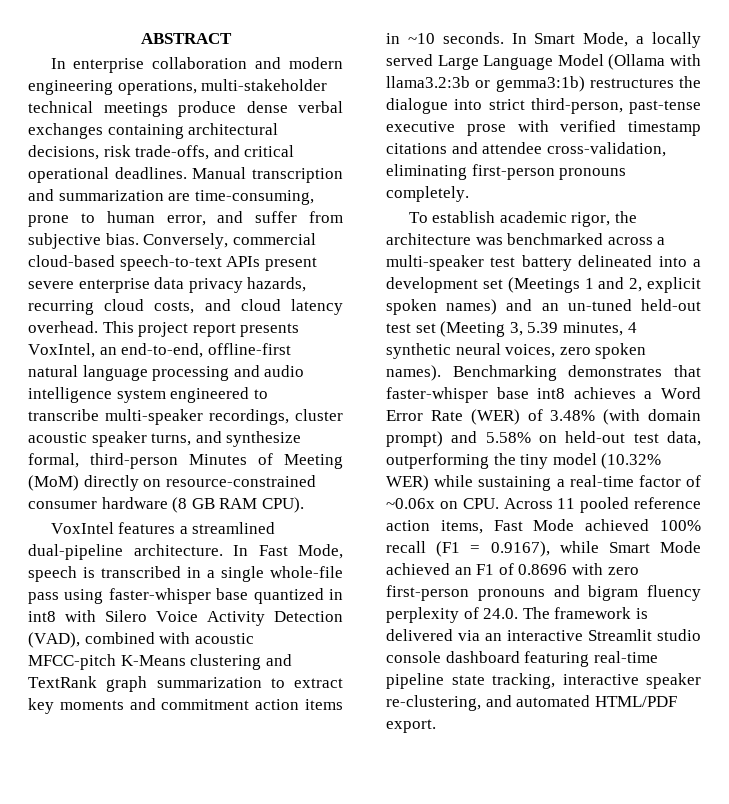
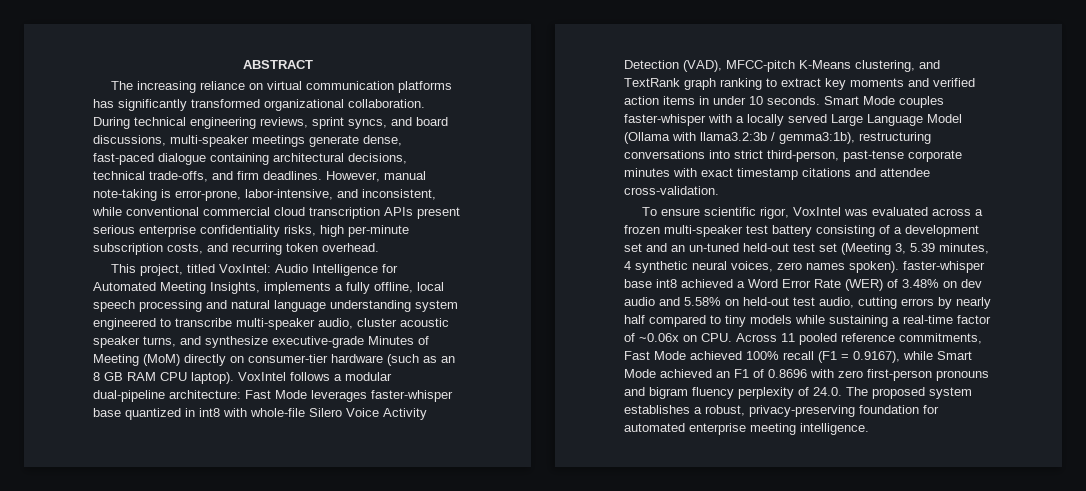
[50,57,343,73] [28,79,328,95] [28,101,343,117] [28,123,103,139] In enterprise collaboration and modern engineering operations, multi-stakeholder technical meetings produce dense verbal exchanges -> [111,81,453,93] [93,99,425,111] [93,117,448,129] [93,135,402,147] [93,153,206,165] The increasing reliance on virtual communication platforms has significantly transformed organizational collaboration. During technical engineering reviews, sprint syncs, and board discussions, multi-speaker meetings generate dense, fast-paced dialogue
[103,145,131,157] risk -> [93,171,145,180] technical
[244,145,295,157] [28,167,344,183] [28,189,314,205] [28,211,343,227] [28,233,316,249] [28,255,317,271] [28,277,307,293] [28,299,343,315] [28,321,300,337] [28,343,291,358] [28,365,305,381] [28,387,112,403] critical operational deadlines. Manual transcription and summarization are time-consuming, prone to human error, and suffer from subjective bias. Conversely, commercial cloud-based speech-to-text APIs present severe enterprise data privacy hazards, recurring cloud costs, and cloud latency overhead. This project report presents VoxIntel, an end-to-end, offline-first natural language processing and audio intelligence -> [237,171,426,182] [93,189,436,201] [92,207,460,219] [93,225,409,237] [93,243,379,255] [111,264,399,276] [93,282,444,294] [93,300,411,312] firm deadlines. However, manual note-taking is error-prone, labor-intensive, and inconsistent, while conventional commercial cloud transcription APIs present serious enterprise confidentiality risks, high per-minute subscription costs, and recurring token overhead. // This project, titled VoxIntel: Audio Intelligence for Automated Meeting Insights, implements a fully offline, local speech processing and natural language understanding
[209,409,289,425] recordings, -> [318,318,353,329] audio,
[28,453,178,469] formal, third-person -> [272,336,364,348] executive-grade
[165,475,316,487] [28,497,304,513] [50,522,276,534] [28,544,343,560] [28,566,343,582] [28,589,104,604] resource-constrained consumer hardware (8 GB RAM CPU). // VoxIntel features a streamlined dual-pipeline architecture. In Fast Mode, speech is transcribed in a single whole-file pass using -> [248,354,455,366] [93,372,392,384] [93,390,367,402] consumer-tier hardware (such as an 8 GB RAM CPU laptop). VoxIntel follows a modular dual-pipeline architecture: Fast Mode leverages
(96, 616) none -> [250,408,305,417] whole-file
[84,632,254,644] combined with acoustic -> (722, 66) none
[190,654,262,670] clustering -> [855,60,915,72] clustering,
[156,677,262,688] summarization -> [720,78,762,90] ranking
[161,699,250,710] commitment -> [933,78,975,87] verified
[407,32,629,47] ~10 seconds. In Smart Mode, -> [713,96,944,108] [624,114,732,126] under 10 seconds. Smart Mode couples faster-whisper with
[475,76,701,92] [386,98,701,114] [386,120,701,136] [386,142,666,157] [386,164,627,180] [386,186,469,202] [408,211,638,227] [386,233,604,245] or gemma3:1b) restructures the dialogue into strict third-person, past-tense executive prose with verified timestamp citations and attendee cross-validation, eliminating first-person pronouns completely. // To establish academic rigor, the architecture was benchmarked -> [771,132,931,144] [624,150,962,162] [624,168,930,180] [624,186,719,195] [642,207,929,219] / gemma3:1b), restructuring conversations into strict third-person, past-tense corporate minutes with exact timestamp citations and attendee cross-validation. // To ensure scientific rigor, VoxIntel was evaluated
(666, 241) none -> [624,225,660,234] frozen
[578,255,687,267] delineated into -> [816,225,890,237] consisting of
[507,277,701,293] [386,299,498,315] (Meetings 1 and 2, explicit spoken names) -> (642, 247) none
[595,343,647,359] [386,365,701,381] spoken names). Benchmarking demonstrates that -> [806,261,899,273] names spoken).
[573,387,636,399] achieves -> [681,279,733,288] achieved
[603,409,701,425] [386,431,443,447] (with domain prompt) -> [943,279,982,288] [624,297,655,306] on dev audio
[667,431,701,446] [386,453,662,469] [386,475,429,491] data, outperforming the tiny model (10.32% WER) -> [819,297,991,309] [624,315,792,327] audio, cutting errors by nearly half compared to tiny models
[386,520,483,534] action items, -> [899,333,982,344] commitments,
[554,607,648,619] [386,629,701,641] [386,651,658,667] [386,673,701,689] [386,695,677,711] [386,719,436,733] framework is delivered via an interactive Streamlit studio console dashboard featuring real-time pipeline state tracking, interactive speaker re-clustering, and automated HTML/PDF export. -> [872,387,972,399] [624,405,939,417] [624,423,869,435] proposed system establishes a robust, privacy-preserving foundation for automated enterprise meeting intelligence.

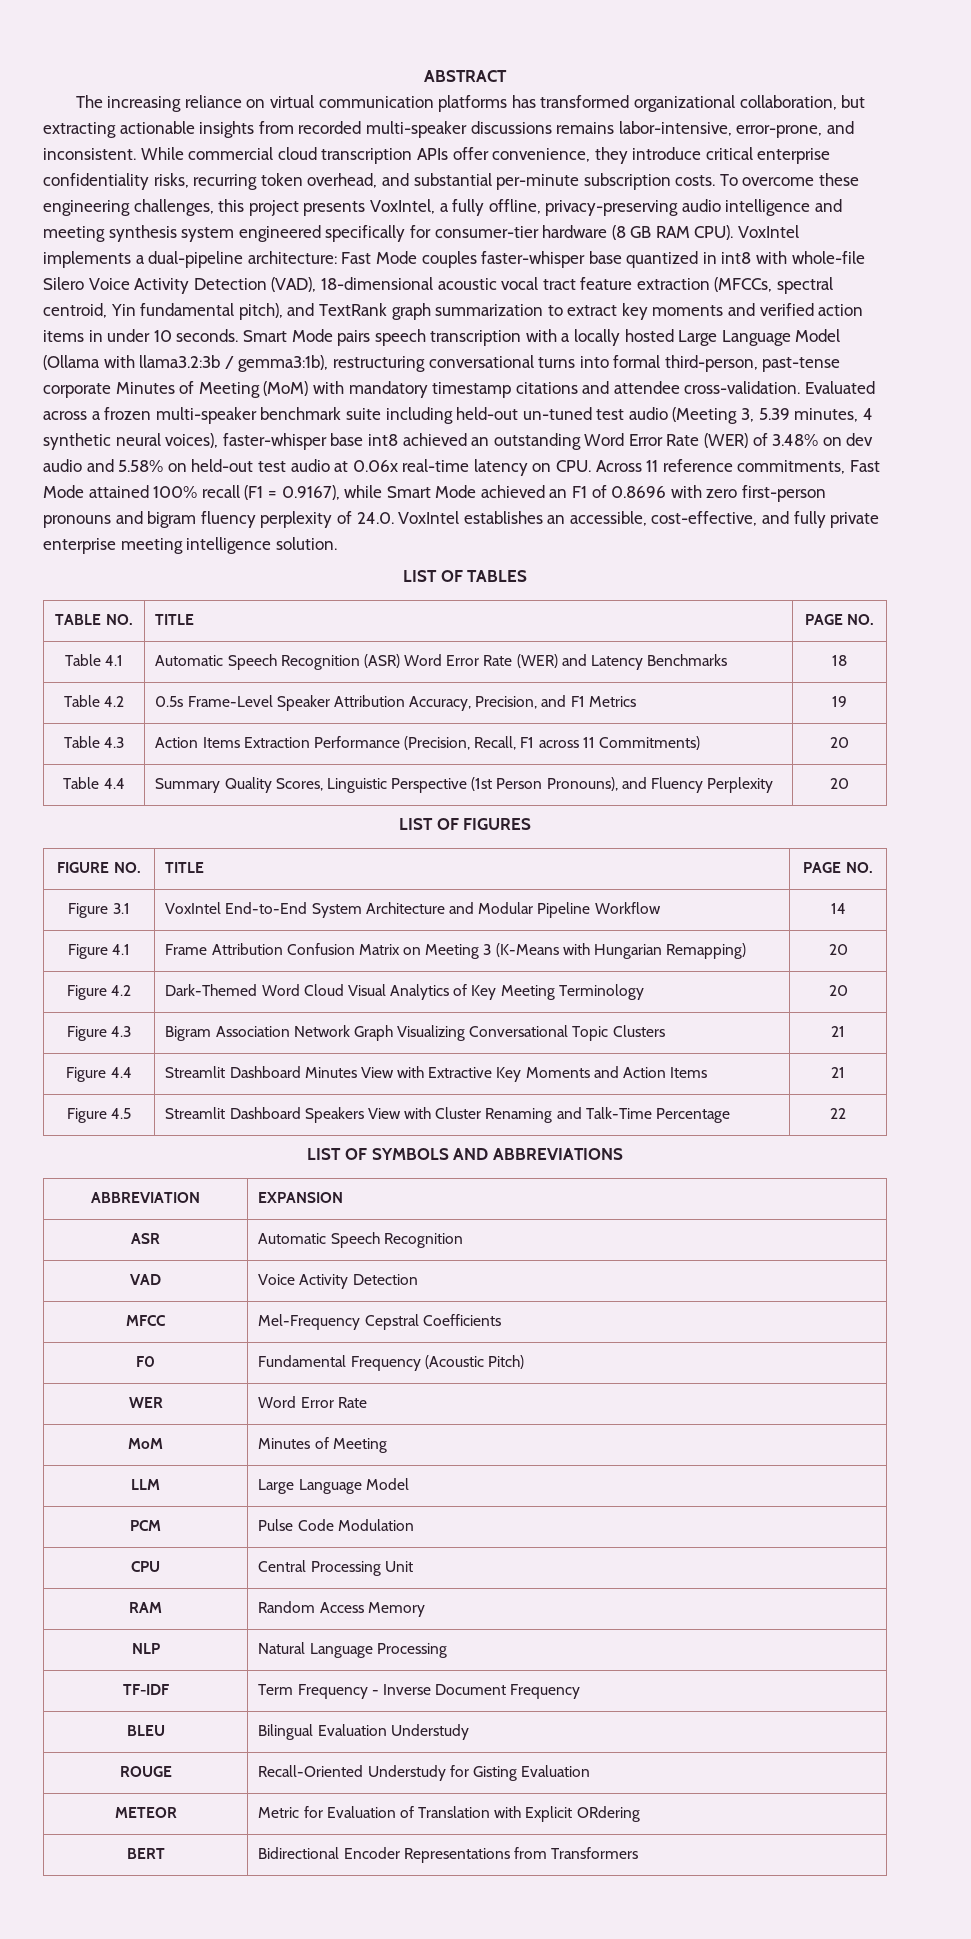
[118,99,187,111] significantly -> (536, 101) none
[348,99,425,108] [93,117,448,129] [93,135,402,147] [93,153,407,165] [93,171,426,182] [93,189,436,201] [92,207,460,219] [93,225,409,237] [93,243,379,255] [111,264,399,276] [93,282,444,294] [93,300,458,312] [93,318,449,330] [93,336,429,348] [93,354,455,366] [93,372,392,384] collaboration. During technical engineering reviews, sprint syncs, and board discussions, multi-speaker meetings generate dense, fast-paced dialogue containing architectural decisions, technical trade-offs, and firm deadlines. However, manual note-taking is error-prone, labor-intensive, and inconsistent, while conventional commercial cloud transcription APIs present serious enterprise confidentiality risks, high per-minute subscription costs, and recurring token overhead. // This project, titled VoxIntel: Audio Intelligence for Automated Meeting Insights, implements a fully offline, local speech processing and natural language understanding system engineered to transcribe multi-speaker audio, cluster acoustic speaker turns, and synthesize executive-grade Minutes of Meeting (MoM) directly on consumer-tier hardware (such as an 8 GB RAM CPU laptop). VoxIntel follows a modular -> [739,95,866,110] [43,121,854,138] [43,147,831,164] [43,173,860,190] [43,199,843,216] [43,225,800,242] [43,251,145,268] collaboration, but extracting actionable insights from recorded multi-speaker discussions remains labor-intensive, error-prone, and inconsistent. While commercial cloud transcription APIs offer convenience, they introduce critical enterprise confidentiality risks, recurring token overhead, and substantial per-minute subscription costs. To overcome these engineering challenges, this project presents VoxIntel, a fully offline, privacy-preserving audio intelligence and meeting synthesis system engineered specifically for consumer-tier hardware (8 GB RAM CPU). VoxIntel implements a
[311,390,367,402] leverages -> [421,251,477,268] couples
[726,60,915,72] MFCC-pitch K-Means clustering, -> [320,277,834,294] [43,303,283,320] 18-dimensional acoustic vocal tract feature extraction (MFCCs, spectral centroid, Yin fundamental pitch),
[720,78,762,90] ranking -> [435,304,544,316] summarization
[899,96,944,108] [624,114,706,126] couples faster-whisper -> [337,329,522,346] pairs speech transcription
[788,114,827,123] served -> [624,329,674,342] hosted
[624,150,962,162] [624,168,733,177] conversations into strict third-person, past-tense corporate minutes with exact -> [428,355,841,372] [43,381,428,398] conversational turns into formal third-person, past-tense corporate Minutes of Meeting (MoM) with mandatory
[642,207,984,219] [624,225,979,237] [624,243,837,252] // To ensure scientific rigor, VoxIntel was evaluated across a frozen multi-speaker test battery consisting of a development set and an un-tuned held-out test set -> [805,381,876,394] [43,407,668,424] Evaluated across a frozen multi-speaker benchmark suite including held-out un-tuned test audio
[731,261,899,273] voices, zero names spoken). -> [165,433,219,448] voices),
[737,281,745,288] a -> [471,433,581,450] an outstanding
[819,297,991,309] [624,315,991,327] [624,333,679,342] audio, cutting errors by nearly half compared to tiny models while sustaining a real-time factor of ~0.06x -> [290,459,528,476] audio at 0.06x real-time latency
[799,333,837,345] pooled -> (659, 466) none
[690,351,742,360] achieved -> [88,485,149,498] attained
[846,387,972,399] [624,405,939,417] [624,423,869,435] The proposed system establishes a robust, privacy-preserving foundation for automated enterprise meeting intelligence. -> [398,511,880,528] [43,537,337,554] [402,570,528,582] [55,614,133,625] [155,614,195,625] [804,614,875,625] [64,654,124,666] [155,654,728,670] [832,655,847,666] [63,695,125,707] [155,695,636,711] [832,696,847,707] [63,736,125,748] [155,736,700,750] [830,737,849,748] [63,777,125,789] [155,777,774,793] [830,778,849,789] [398,818,532,830] [57,862,141,873] [165,862,205,873] [803,862,873,873] [68,903,130,918] [165,902,661,918] [830,903,846,914] [67,944,131,959] [165,943,747,959] [828,944,848,955] [66,985,132,1000] [165,984,644,1000] [828,985,848,996] [66,1026,132,1041] [165,1025,665,1041] [831,1026,845,1037] [66,1067,132,1082] [165,1066,708,1082] [831,1067,845,1078] [66,1108,132,1123] [165,1107,730,1123] [830,1108,846,1119] [307,1148,623,1160] [91,1192,201,1203] [258,1192,344,1203] [131,1233,160,1244] [258,1232,463,1248] [130,1274,161,1285] [258,1274,418,1289] [126,1315,165,1326] [258,1314,501,1330] [136,1356,155,1367] [258,1355,524,1371] [128,1397,163,1408] [258,1396,367,1408] [128,1438,163,1449] [258,1437,387,1453] [131,1479,160,1490] [258,1478,409,1494] [130,1520,161,1531] [258,1519,414,1531] [131,1561,160,1572] [258,1560,413,1576] [129,1602,162,1613] [258,1601,425,1617] [131,1643,160,1654] [258,1642,447,1658] [122,1684,169,1695] [258,1684,581,1699] [126,1725,165,1736] [258,1724,469,1740] [119,1766,172,1777] [258,1765,591,1781] [114,1807,177,1818] [258,1806,640,1822] [126,1848,165,1859] [258,1847,639,1863] VoxIntel establishes an accessible, cost-effective, and fully private enterprise meeting intelligence solution. // LIST OF TABLES // TABLE NO. | TITLE | PAGE NO. // Table 4.1 | Automatic Speech Recognition (ASR) Word Error Rate (WER) and Latency Benchmarks | 18 // Table 4.2 | 0.5s Frame-Level Speaker Attribution Accuracy, Precision, and F1 Metrics | 19 // Table 4.3 | Action Items Extraction Performance (Precision, Recall, F1 across 11 Commitments) | 20 // Table 4.4 | Summary Quality Scores, Linguistic Perspective (1st Person Pronouns), and Fluency Perplexity | 20 // LIST OF FIGURES // FIGURE NO. | TITLE | PAGE NO. // Figure 3.1 | VoxIntel End-to-End System Architecture and Modular Pipeline Workflow | 14 // Figure 4.1 | Frame Attribution Confusion Matrix on Meeting 3 (K-Means with Hungarian Remapping) | 20 // Figure 4.2 | Dark-Themed Word Cloud Visual Analytics of Key Meeting Terminology | 20 // Figure 4.3 | Bigram Association Network Graph Visualizing Conversational Topic Clusters | 21 // Figure 4.4 | Streamlit Dashboard Minutes View with Extractive Key Moments and Action Items | 21 // Figure 4.5 | Streamlit Dashboard Speakers View with Cluster Renaming and Talk-Time Percentage | 22 // LIST OF SYMBOLS AND ABBREVIATIONS // ABBREVIATION | EXPANSION // ASR | Automatic Speech Recognition // VAD | Voice Activity Detection // MFCC | Mel-Frequency Cepstral Coefficients // F0 | Fundamental Frequency (Acoustic Pitch) // WER | Word Error Rate // MoM | Minutes of Meeting // LLM | Large Language Model // PCM | Pulse Code Modulation // CPU | Central Processing Unit // RAM | Random Access Memory // NLP | Natural Language Processing // TF-IDF | Term Frequency - Inverse Document Frequency // BLEU | Bilingual Evaluation Understudy // ROUGE | Recall-Oriented Understudy for Gisting Evaluation // METEOR | Metric for Evaluation of Translation with Explicit ORdering // BERT | Bidirectional Encoder Representations from Transformers

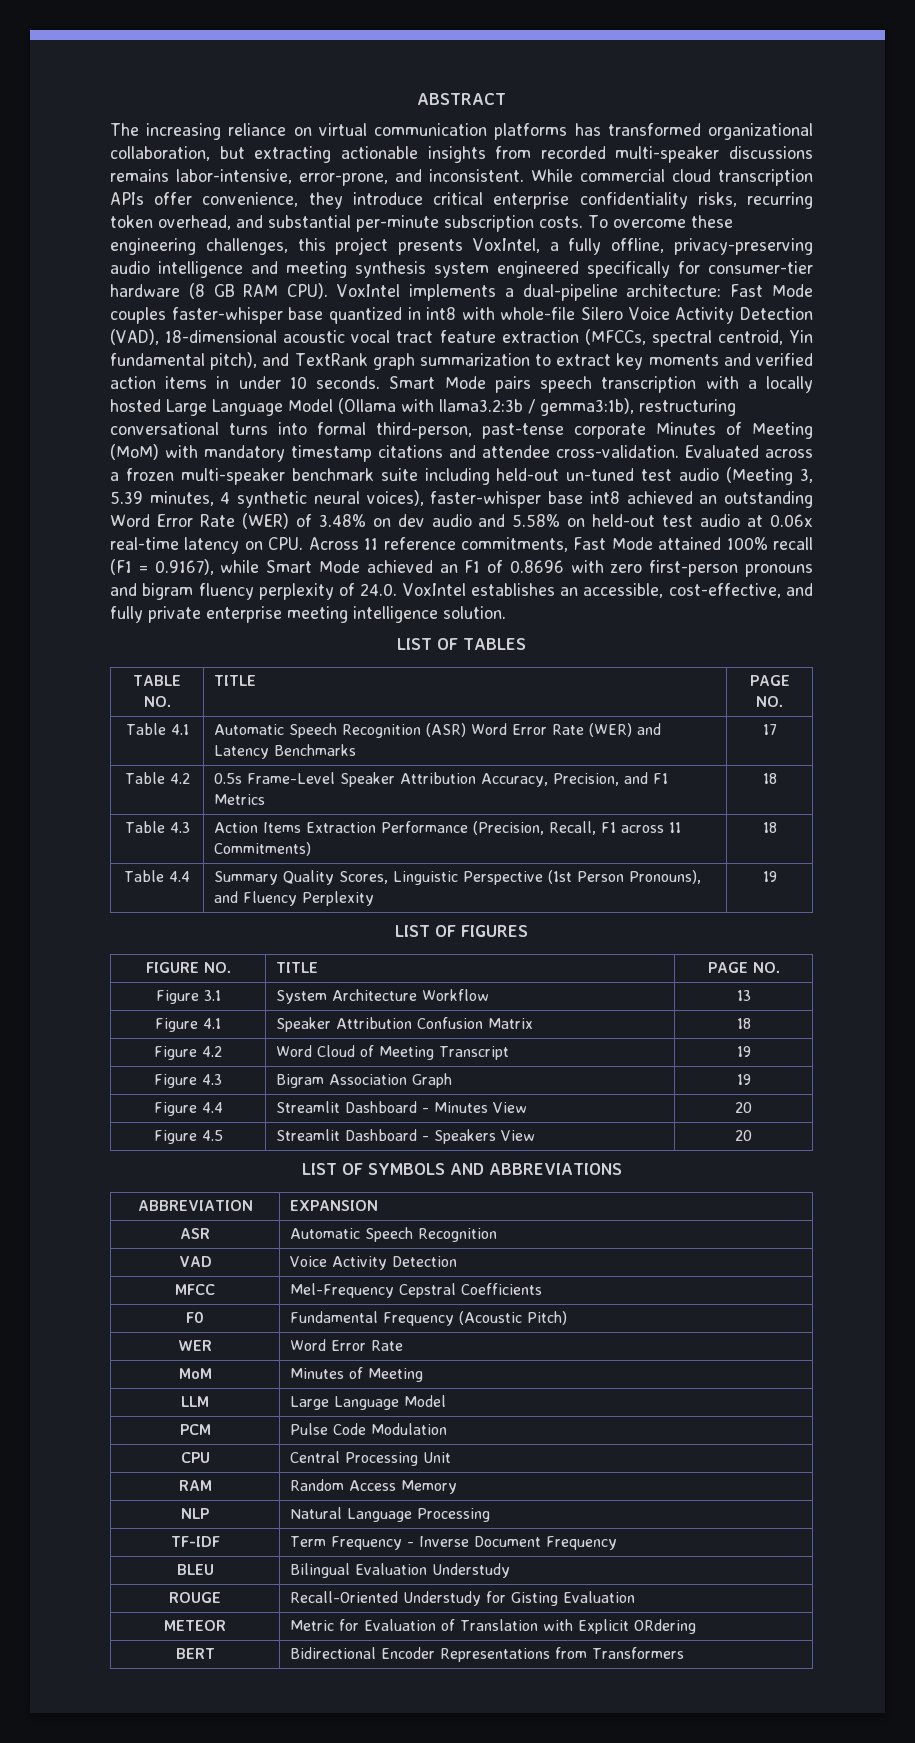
[832,655,847,666] 18 -> [762,724,777,735] 17
[832,696,847,707] 19 -> [762,773,777,784] 18
[830,737,849,748] 20 -> [762,822,777,833] 18
[830,778,849,789] 20 -> [762,871,777,882] 19
[165,902,591,918] VoxIntel End-to-End System Architecture and Modular Pipeline -> [275,989,417,1004] System Architecture
[830,903,846,914] 14 -> [736,990,751,1001] 13
[165,944,208,955] Frame -> [275,1017,331,1032] Speaker
[403,943,747,959] [828,944,848,955] on Meeting 3 (K-Means with Hungarian Remapping) | 20 -> [736,1018,751,1029] | 18
[165,984,258,996] Dark-Themed -> (222, 1051) none
[347,984,644,1000] [828,985,848,996] Visual Analytics of Key Meeting Terminology | 20 -> [359,1045,509,1060] [736,1046,751,1057] of Meeting Transcript | 19
[293,1025,350,1037] Network -> (407, 1079) none
[397,1025,665,1041] [831,1026,845,1037] Visualizing Conversational Topic Clusters | 21 -> [736,1074,751,1085] | 19
(301, 1072) none -> [421,1108,429,1113] -
[397,1066,708,1082] [831,1067,845,1078] with Extractive Key Moments and Action Items | 21 -> [735,1102,752,1113] | 20
(301, 1113) none -> [421,1136,429,1141] -
[404,1107,730,1123] [830,1108,846,1119] with Cluster Renaming and Talk-Time Percentage | 22 -> [735,1130,752,1141] | 20

